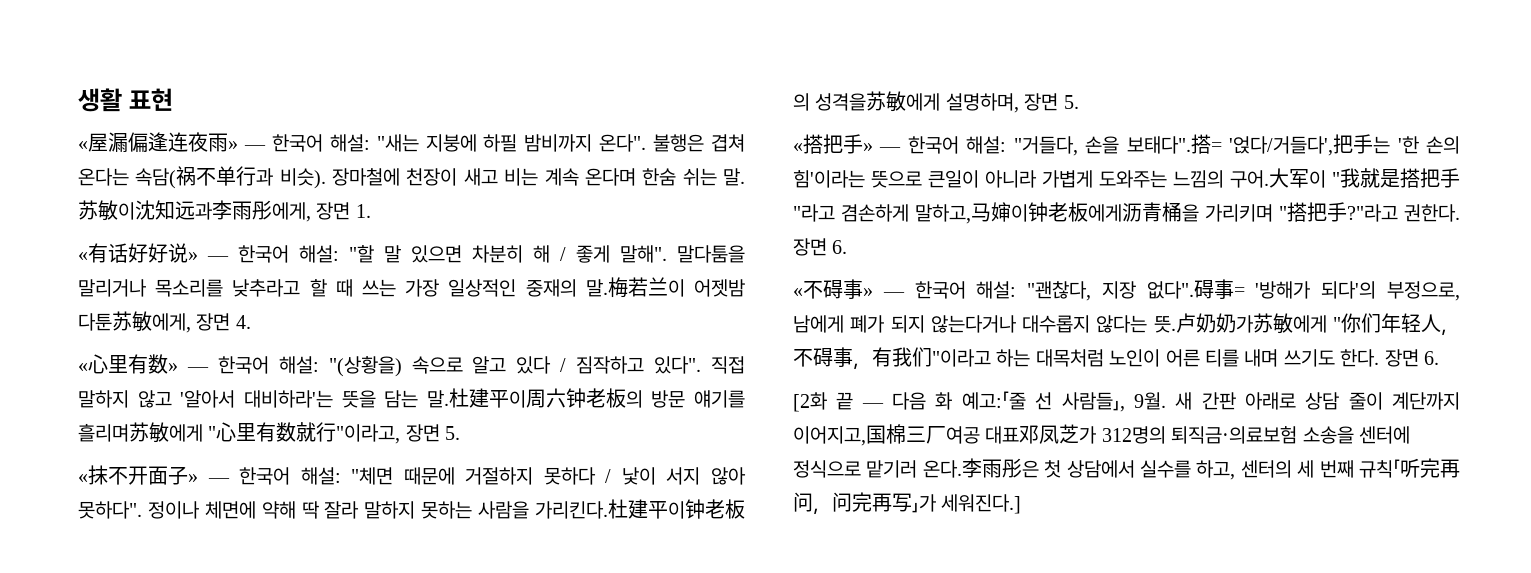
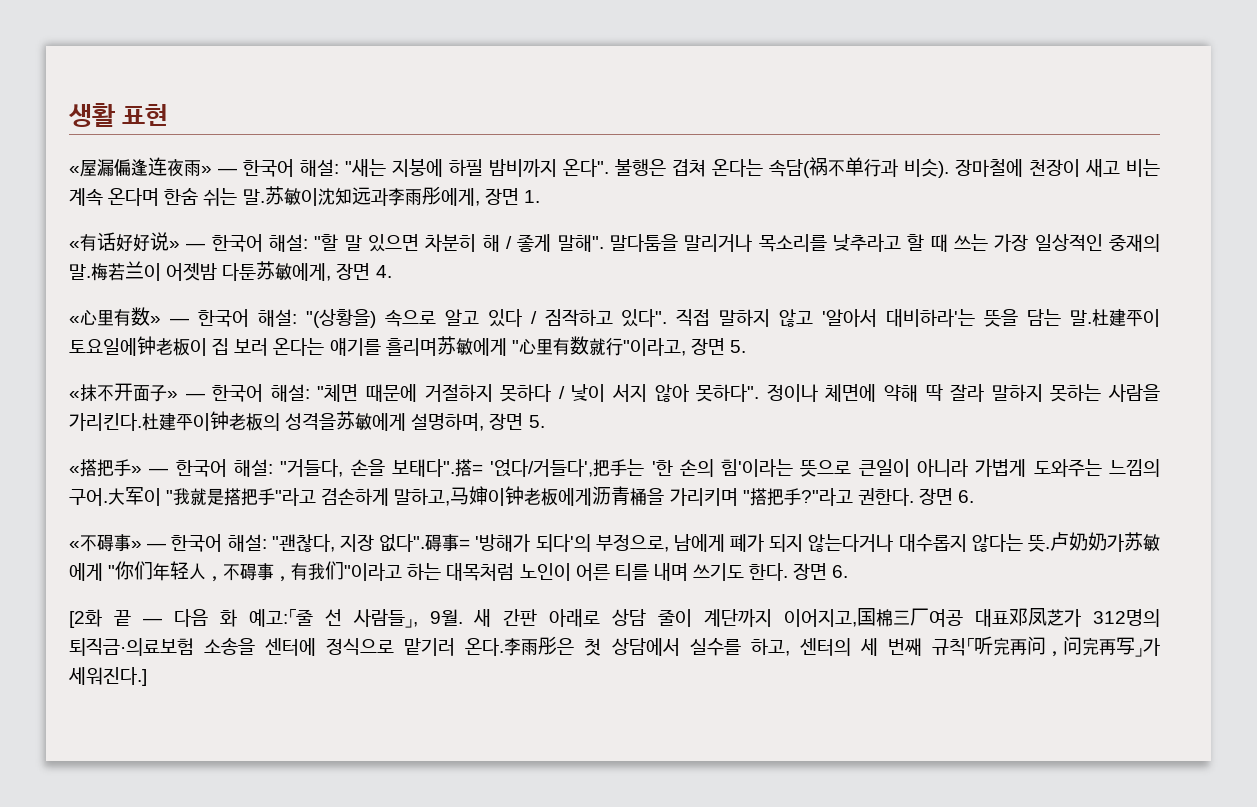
[525,388,686,408] 周六钟老板의 방문 -> [69,336,325,356] 토요일에钟老板이 집 보러 온다는

